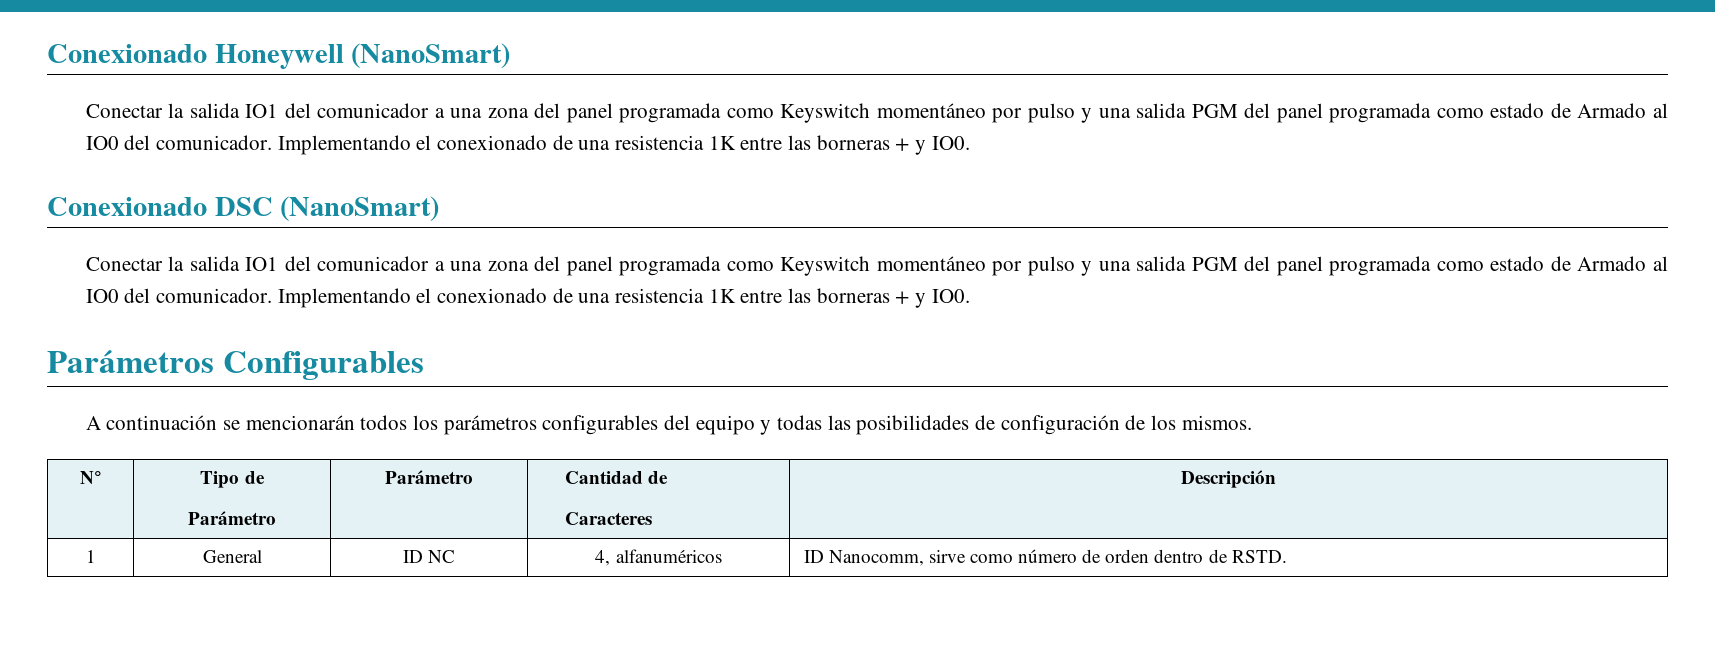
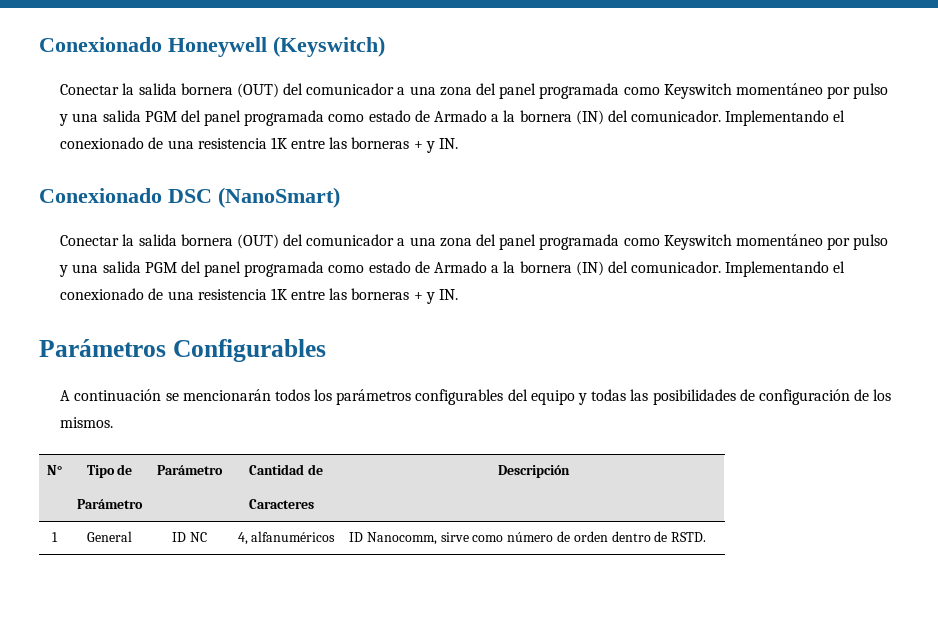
[351,43,511,68] [85,103,279,118] (NanoSmart) // Conectar la salida IO1 -> [273,36,385,57] [60,83,279,98] (Keyswitch) // Conectar la salida bornera (OUT)
[1653,103,1669,118] [85,136,119,150] al IO0 -> [491,110,604,125] a la bornera (IN)
[931,136,970,150] IO0. -> [438,138,458,149] IN.
[245,257,279,271] IO1 -> [180,234,279,249] bornera (OUT)
[1653,256,1669,271] [85,289,119,303] al IO0 -> [491,261,604,276] a la bornera (IN)
[931,289,970,303] IO0. -> [438,289,458,300] IN.

